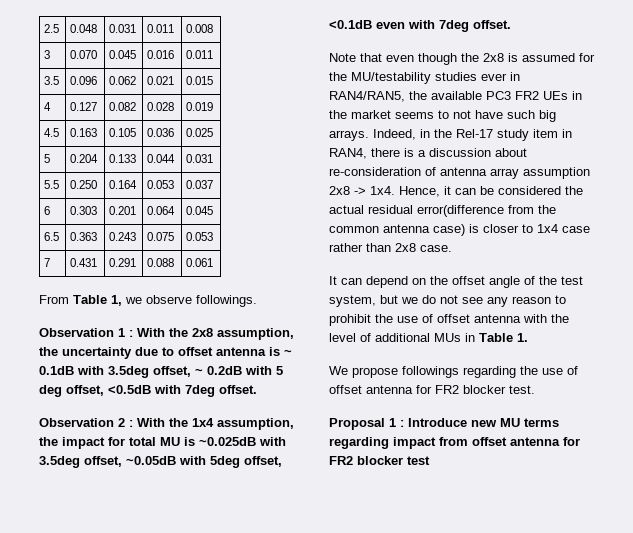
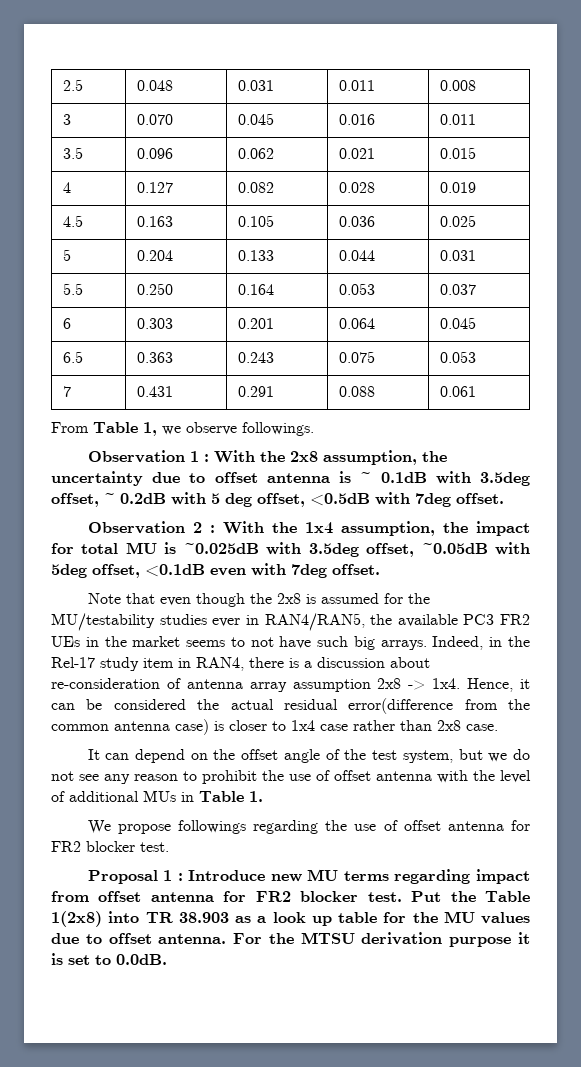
[407,456,430,465] test -> [367,891,531,902] [51,911,530,927] [51,932,530,947] [51,953,167,965] test. Put the Table 1(2x8) into TR 38.903 as a look up table for the MU values due to offset antenna. For the MTSU derivation purpose it is set to 0.0dB.

